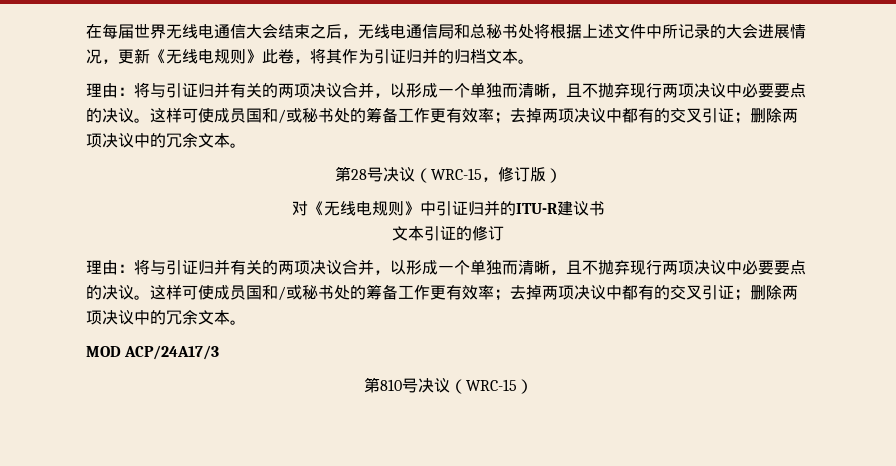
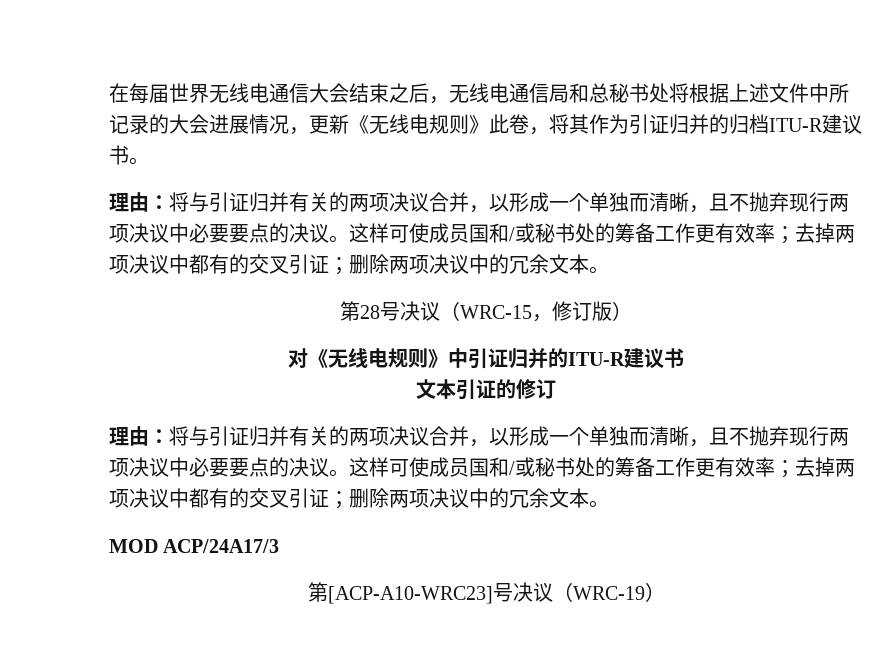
[486,49,518,64] 文本 -> [769,114,862,134] [109,145,129,165] ITU-R建议书
[379,378,517,394] 810号决议（WRC-15 -> [327,582,645,604] [ACP-A10-WRC23]号决议（WRC-19

